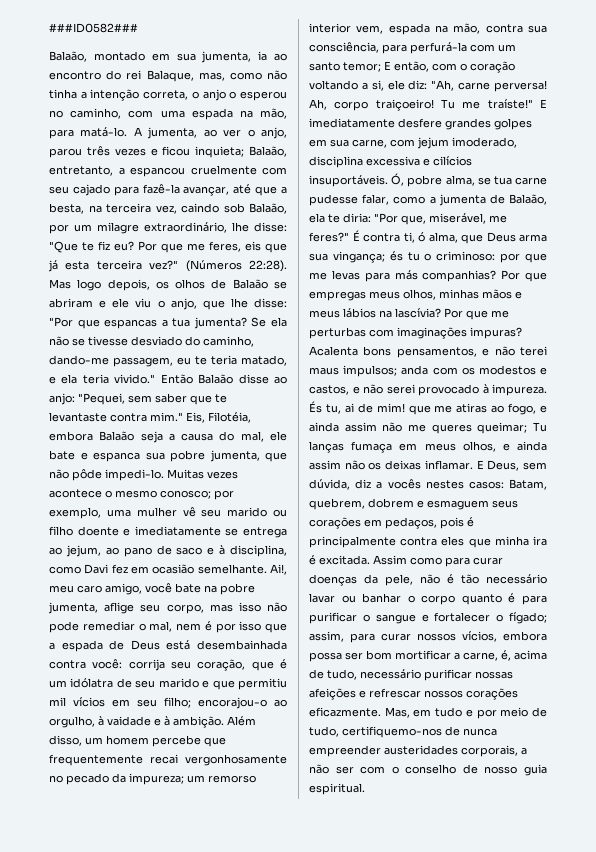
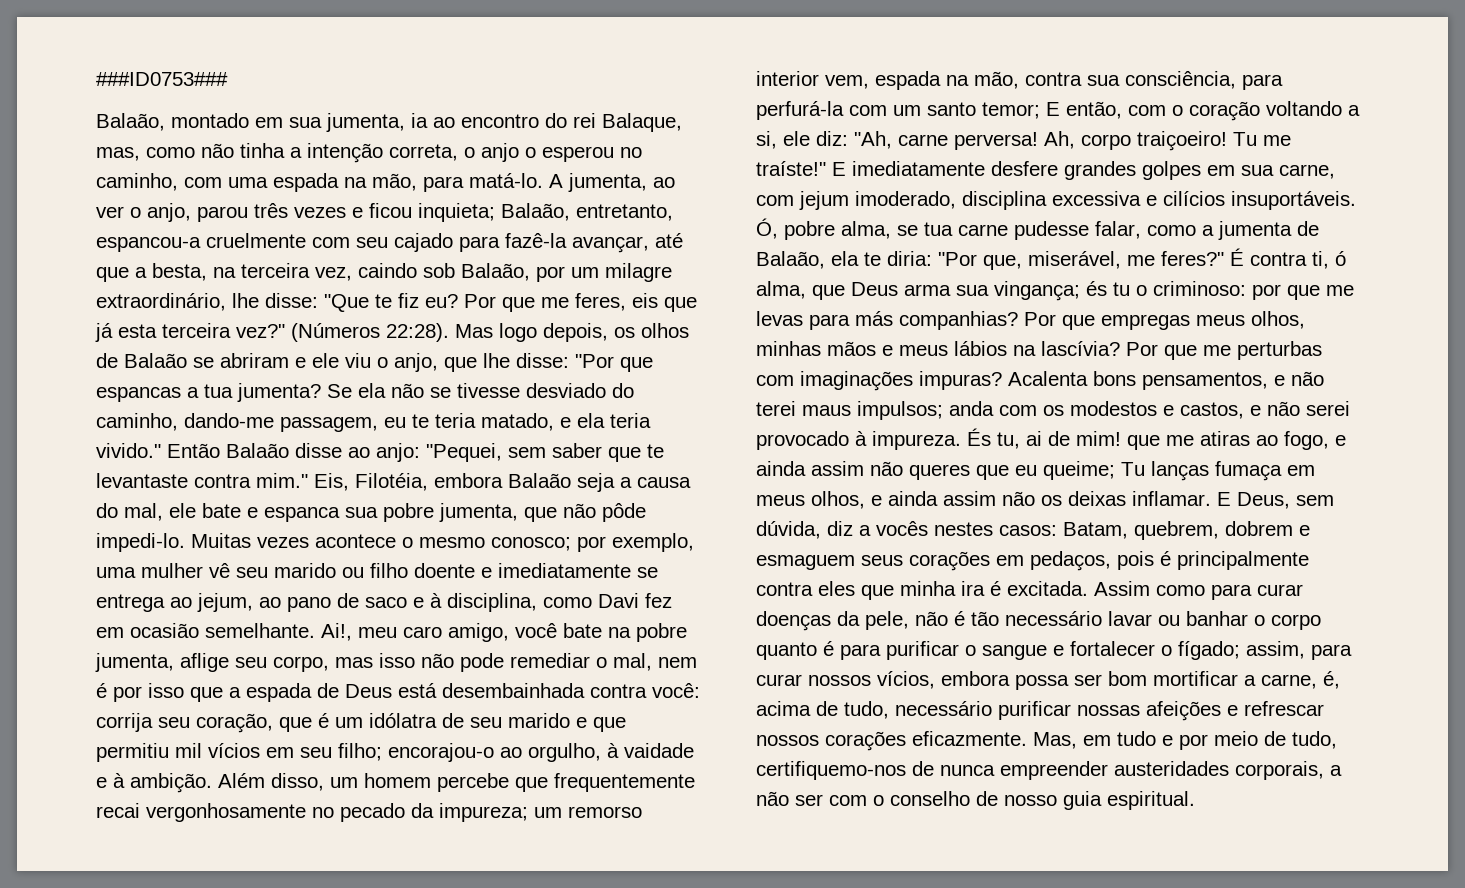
[49,23,138,33] ###ID0582### -> [96,72,228,86] ###ID0753###
[118,167,185,177] a espancou -> [96,237,201,252] espancou-a
[408,422,528,434] me queres queimar; -> [909,461,1115,480] queres que eu queime;

